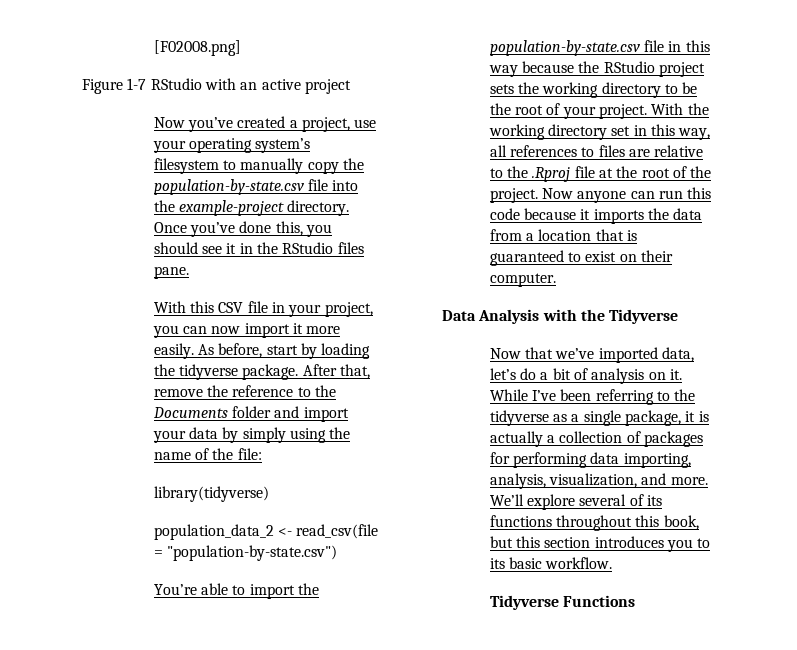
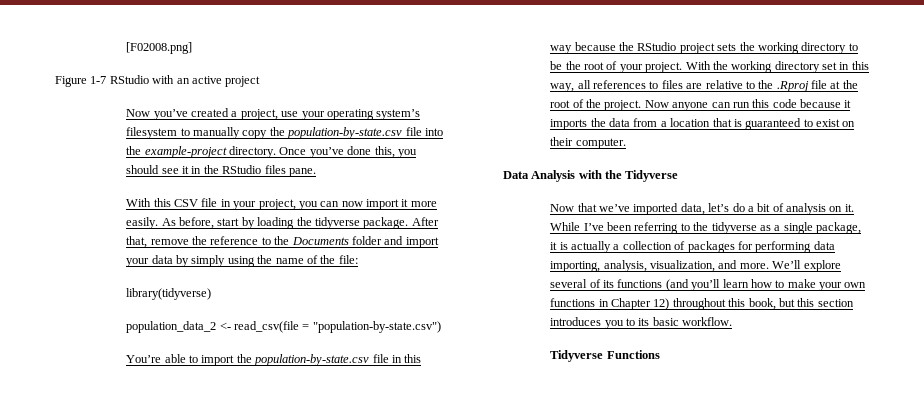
(552, 521) none -> [665,279,867,291] [550,298,670,310] (and you’ll learn how to make your own functions in Chapter 12)

